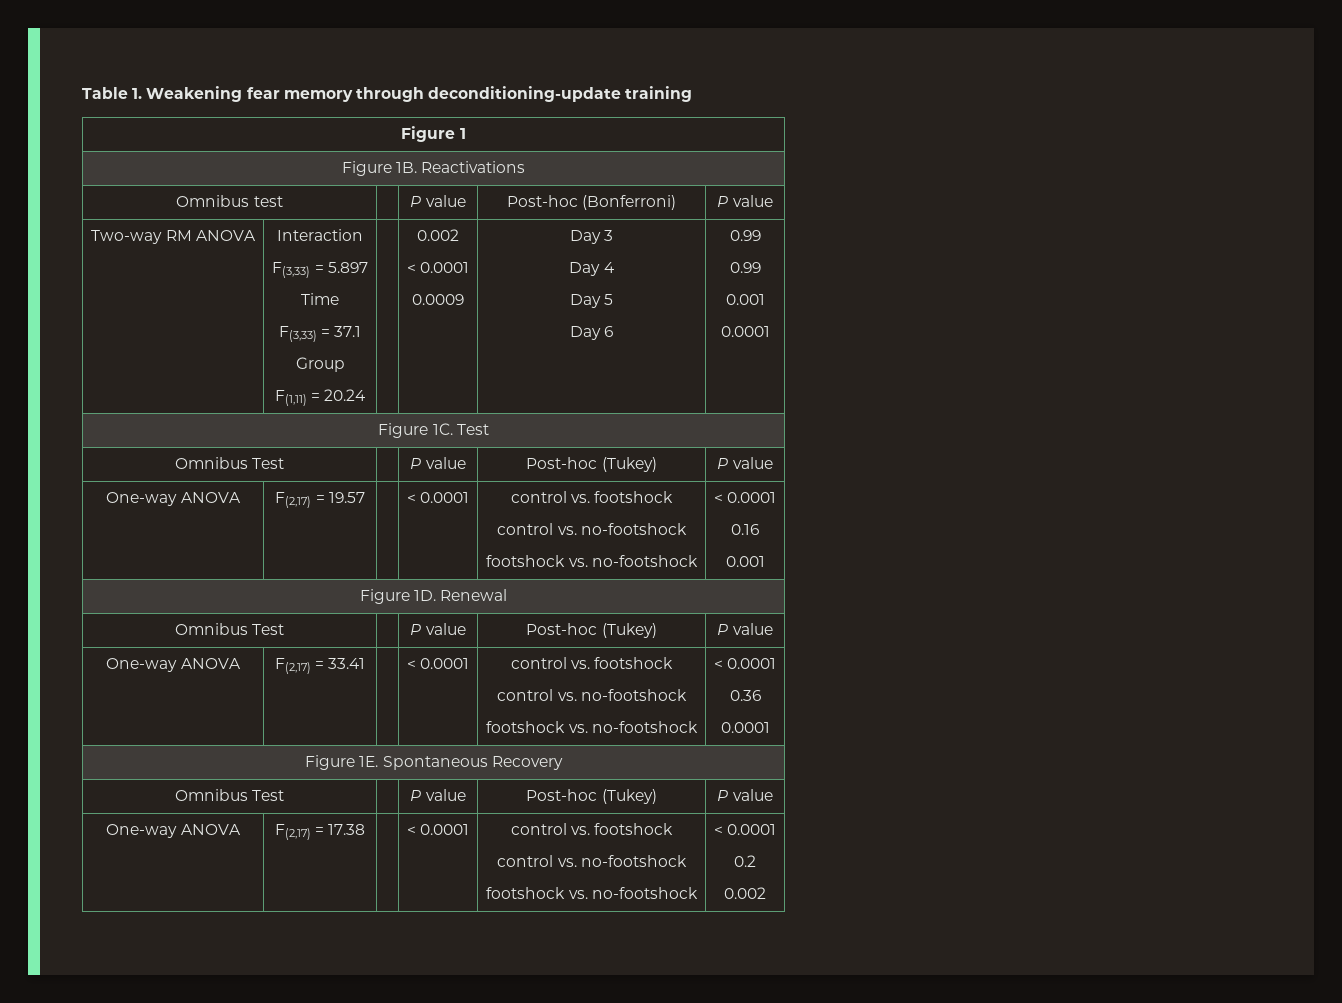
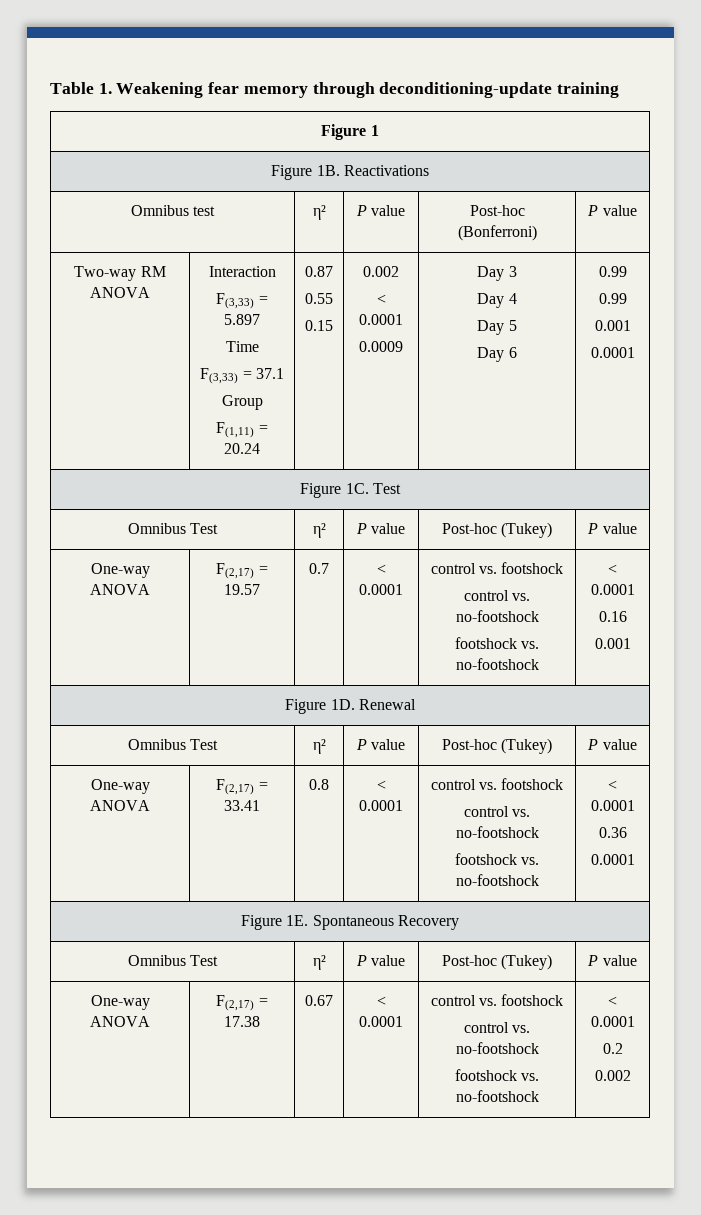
(283, 201) none -> [312,205,326,220] η²
(367, 395) none -> [305,266,333,277] [305,293,333,304] [305,320,333,331] 0.87 // 0.55 // 0.15
(285, 463) none -> [312,523,326,538] η²
(365, 497) none -> [309,563,329,574] 0.7
(285, 629) none -> [312,739,326,754] η²
(366, 663) none -> [309,779,329,790] 0.8
(285, 795) none -> [312,955,326,970] η²
(366, 829) none -> [305,995,333,1006] 0.67

